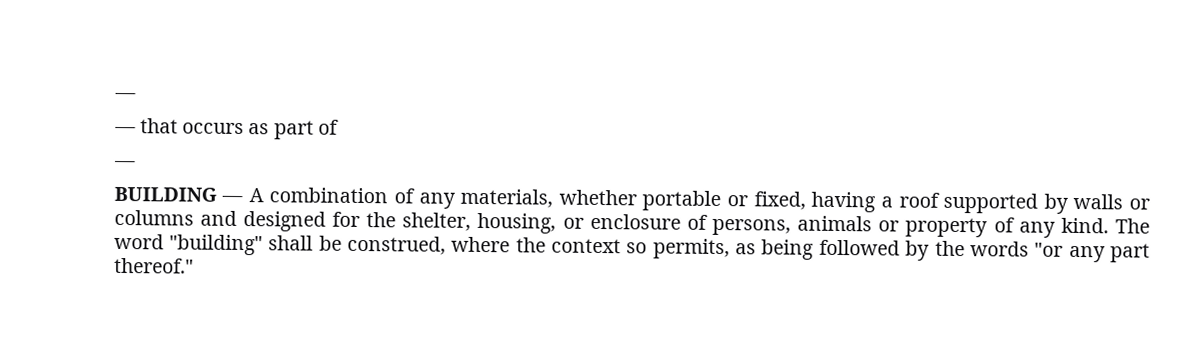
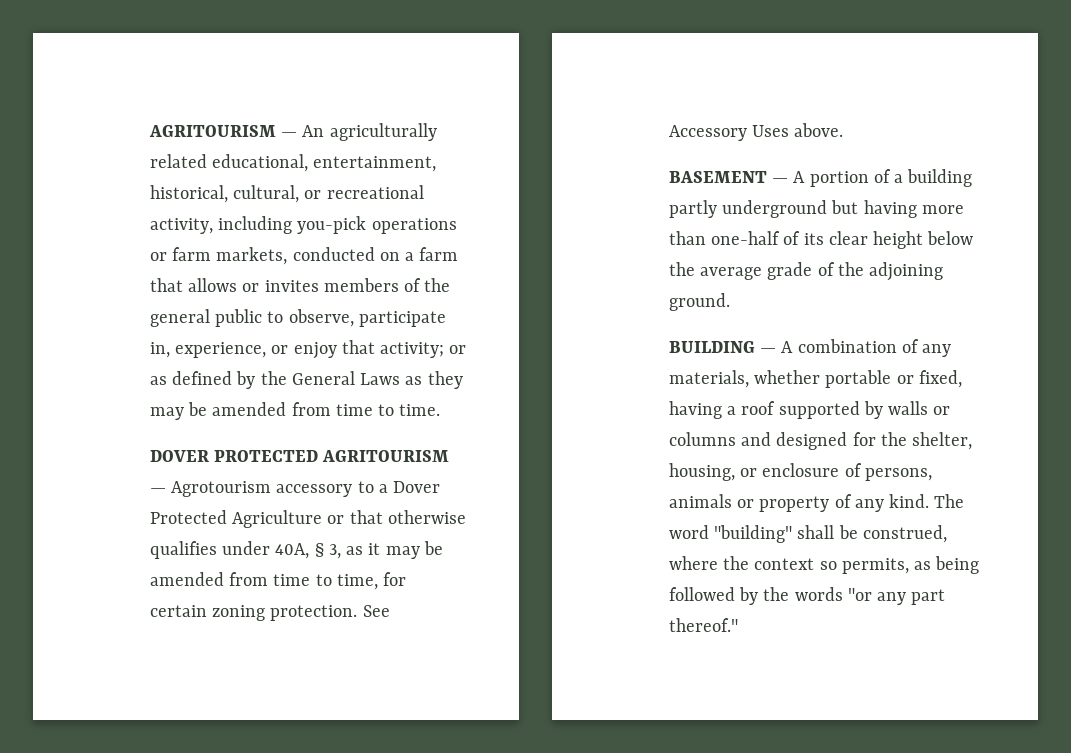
[113,92,136,100] [113,118,339,140] [113,160,136,168] — // — that occurs as part of // — -> [148,123,437,141] [149,154,437,172] [149,185,424,203] [149,216,457,234] [149,247,459,265] [149,278,451,292] [149,309,446,327] [149,340,467,359] [149,371,463,389] [149,402,441,420] [149,450,450,462] [149,481,441,497] [149,510,466,528] [149,541,443,559] [149,572,407,590] [149,605,390,621] [668,123,844,141] [668,169,973,187] [668,200,964,218] [668,231,974,249] [668,262,944,281] [668,293,730,311] AGRITOURISM — An agriculturally related educational, entertainment, historical, cultural, or recreational activity, including you-pick operations or farm markets, conducted on a farm that allows or invites members of the general public to observe, participate in, experience, or enjoy that activity; or as defined by the General Laws as they may be amended from time to time. // DOVER PROTECTED AGRITOURISM — Agrotourism accessory to a Dover Protected Agriculture or that otherwise qualifies under 40A, § 3, as it may be amended from time to time, for certain zoning protection. See Accessory Uses above. // BASEMENT — A portion of a building partly underground but having more than one-half of its clear height below the average grade of the adjoining ground.

